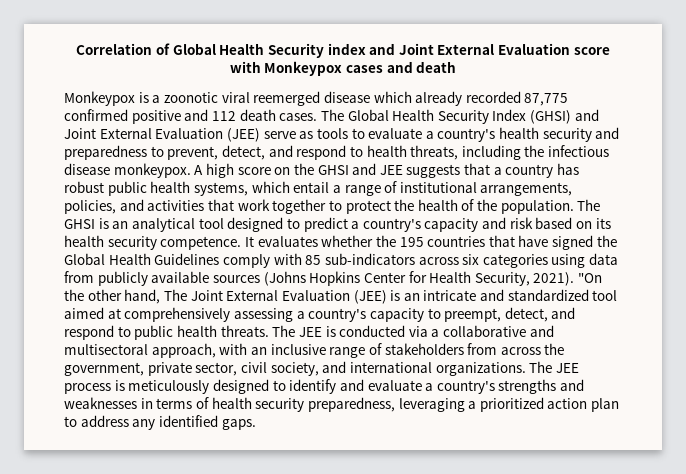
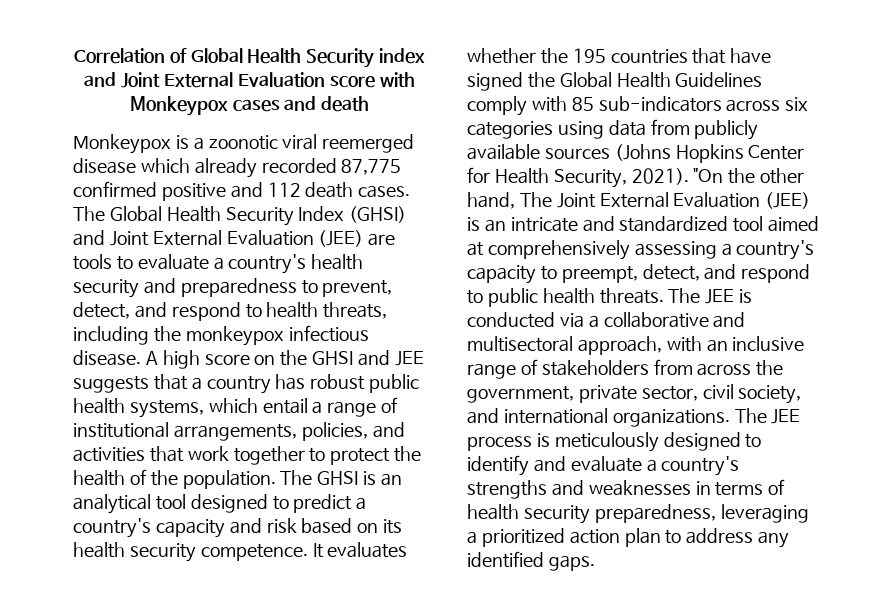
[263,131,314,139] serve as -> [368,233,396,246] are
[548,145,610,157] [64,163,191,178] infectious disease monkeypox. -> [185,325,369,346] [73,350,141,366] monkeypox infectious disease.

